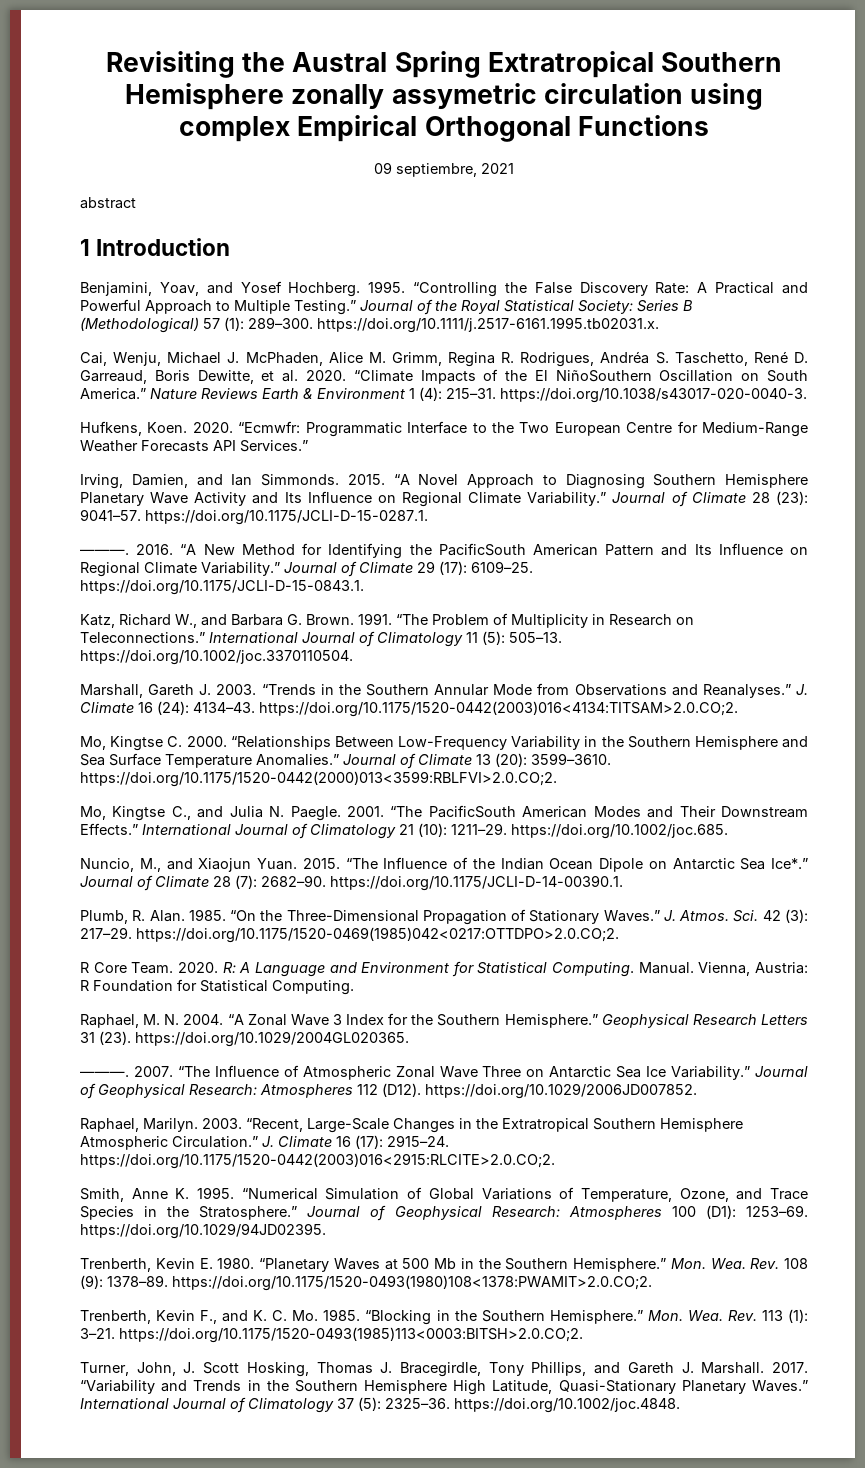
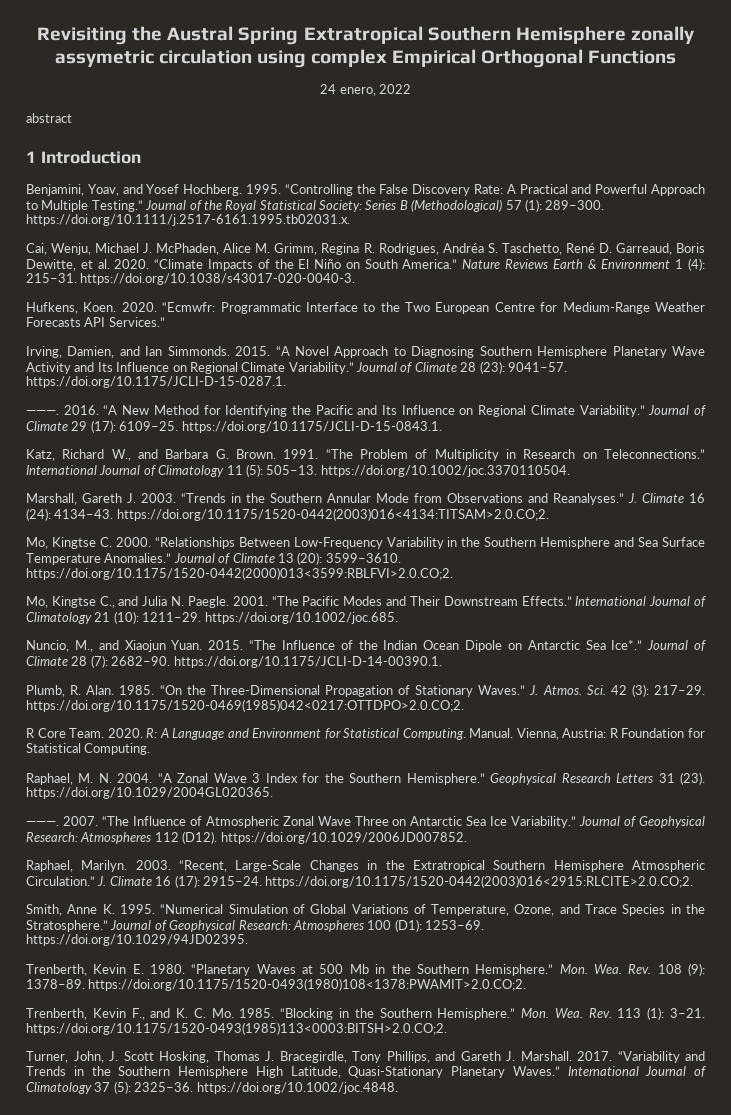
[374,162,514,177] 09 septiembre, 2021 -> [320,84,411,96] 24 enero, 2022
[555,370,734,382] NiñoSouthern Oscillation -> [314,259,342,269] Niño
[438,543,655,556] PacificSouth American Pattern -> [315,405,353,415] Pacific
[428,805,588,818] PacificSouth American -> [302,596,340,606] Pacific

